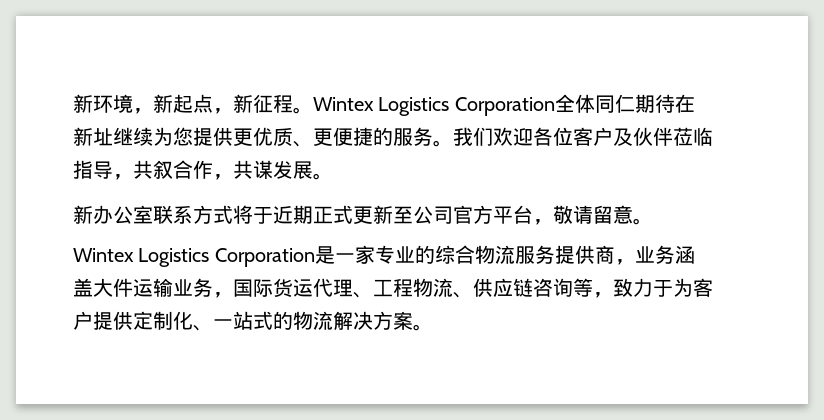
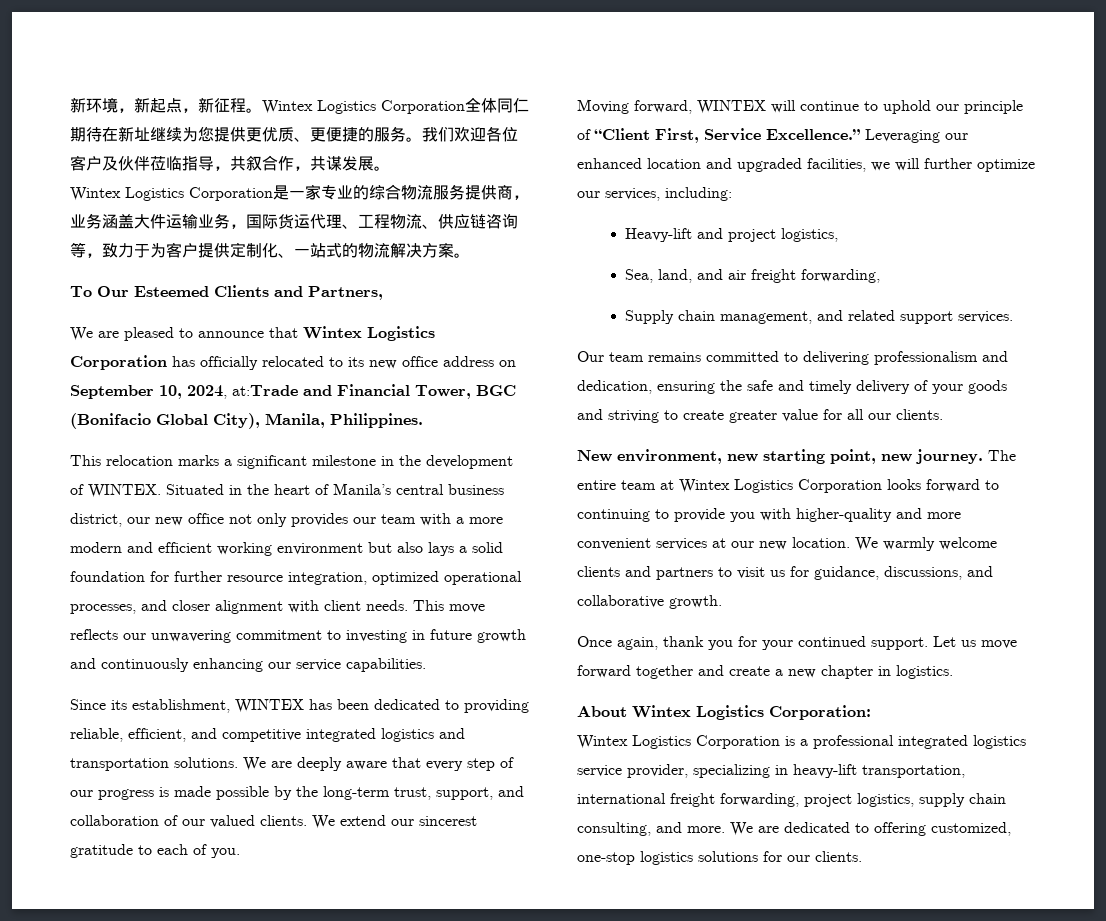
[73,205,653,225] // 新办公室联系方式将于近期正式更新至公司官方平台，敬请留意。 -> (390, 168) none
(433, 327) none -> [70,285,383,300] [70,326,435,341] [70,355,516,370] [70,384,516,399] [70,413,423,429] [70,455,513,469] [70,483,504,498] [70,513,503,527] [70,542,503,556] [70,571,522,585] [70,600,485,614] [70,629,526,643] [70,658,426,672] [70,699,529,713] [70,728,465,742] [70,757,514,771] [70,786,524,800] [70,815,477,829] [70,844,240,858] [577,99,1023,114] [577,128,968,143] [577,158,1035,172] [577,187,732,201] [624,228,838,242] [624,269,880,283] [624,310,1013,324] [577,351,1008,365] [577,380,1007,394] [577,409,943,423] [577,449,1016,464] [577,479,999,493] [577,508,961,522] [577,537,997,551] [577,566,993,580] [577,595,722,609] [577,636,1017,650] [577,665,953,679] [577,705,871,720] [577,735,1026,749] [577,764,965,778] [577,793,1006,807] [577,822,1011,836] [577,851,862,865] // To Our Esteemed Clients and Partners, // We are pleased to announce that Wintex Logistics Corporation has officially relocated to its new office address on September 10, 2024, at:Trade and Financial Tower, BGC (Bonifacio Global City), Manila, Philippines. // This relocation marks a significant milestone in the development of WINTEX. Situated in the heart of Manila’s central business district, our new office not only provides our team with a more modern and efficient working environment but also lays a solid foundation for further resource integration, optimized operational processes, and closer alignment with client needs. This move reflects our unwavering commitment to investing in future growth and continuously enhancing our service capabilities. // Since its establishment, WINTEX has been dedicated to providing reliable, efficient, and competitive integrated logistics and transportation solutions. We are deeply aware that every step of our progress is made possible by the long-term trust, support, and collaboration of our valued clients. We extend our sincerest gratitude to each of you. // Moving forward, WINTEX will continue to uphold our principle of “Client First, Service Excellence.” Leveraging our enhanced location and upgraded facilities, we will further optimize our services, including: // Heavy-lift and project logistics, // Sea, land, and air freight forwarding, // Supply chain management, and related support services. // Our team remains committed to delivering professionalism and dedication, ensuring the safe and timely delivery of your goods and striving to create greater value for all our clients. // New environment, new starting point, new journey. The entire team at Wintex Logistics Corporation looks forward to continuing to provide you with higher-quality and more convenient services at our new location. We warmly welcome clients and partners to visit us for guidance, discussions, and collaborative growth. // Once again, thank you for your continued support. Let us move forward together and create a new chapter in logistics. // About Wintex Logistics Corporation: // Wintex Logistics Corporation is a professional integrated logistics service provider, specializing in heavy-lift transportation, international freight forwarding, project logistics, supply chain consulting, and more. We are dedicated to offering customized, one-stop logistics solutions for our clients.

